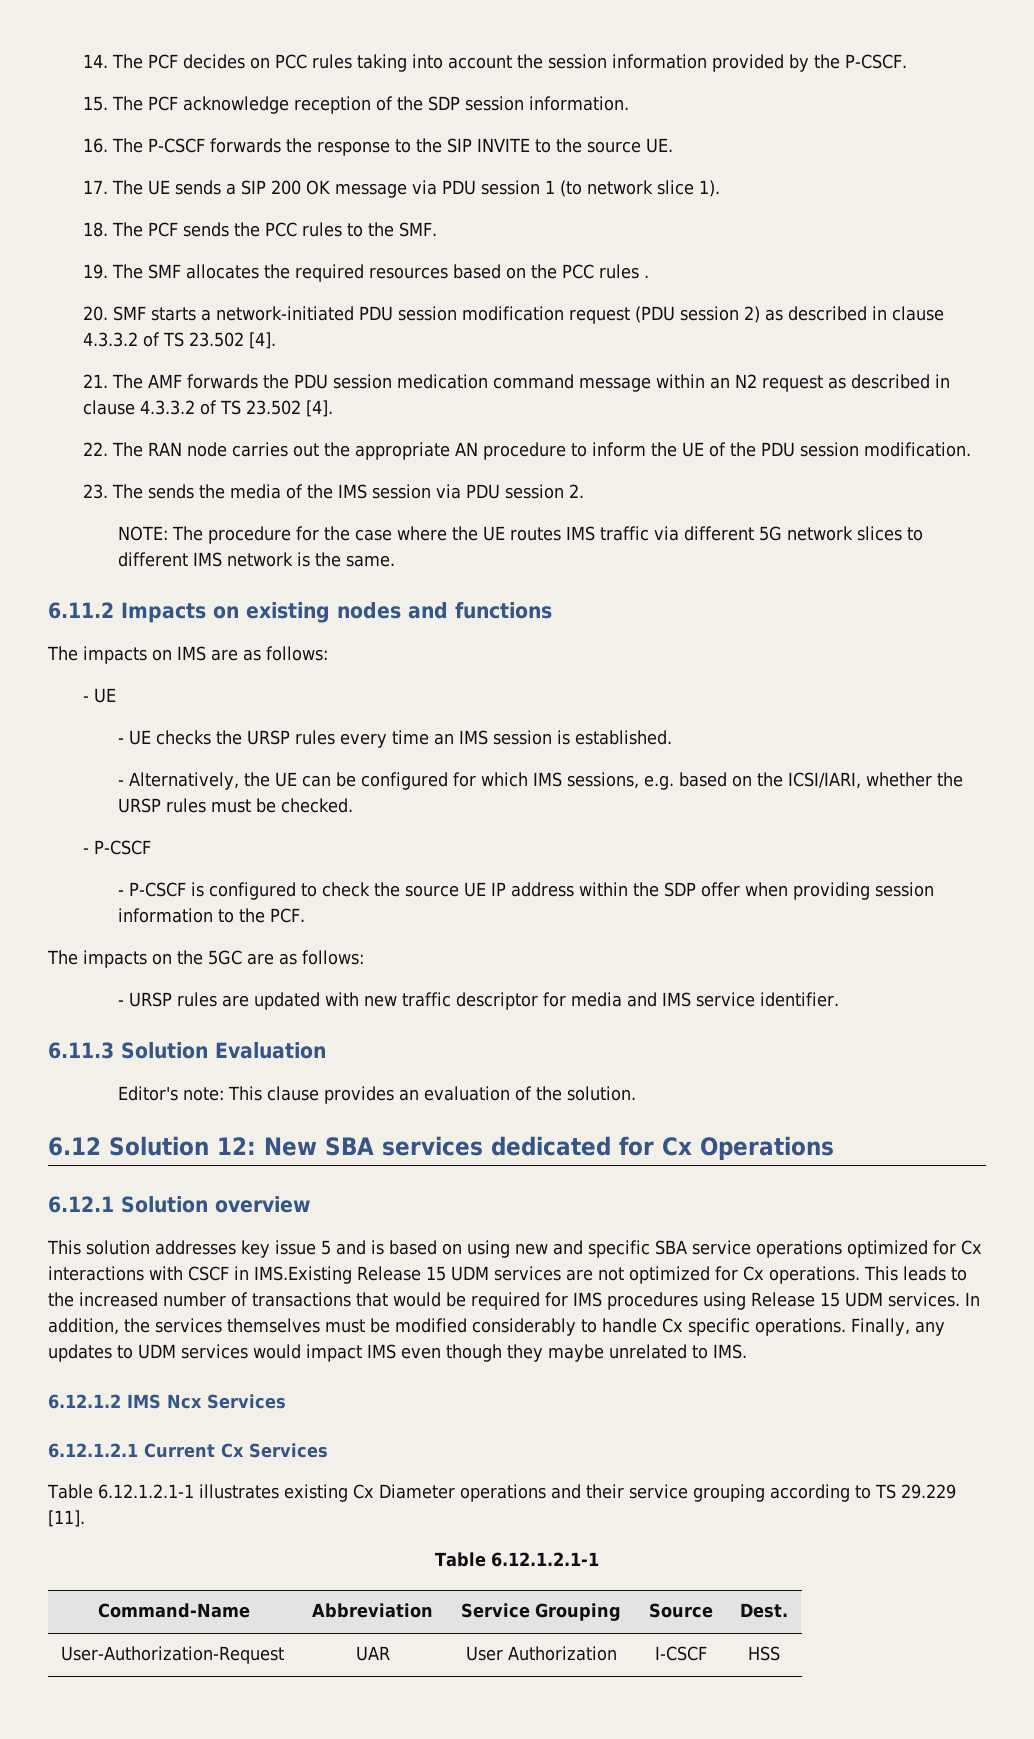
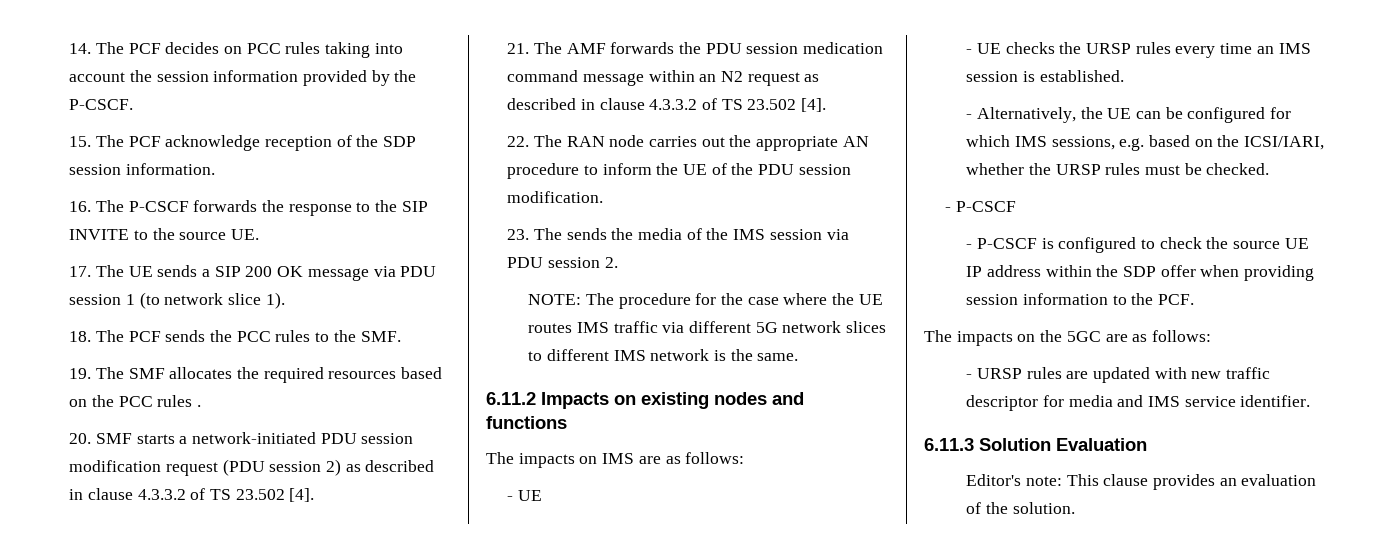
[48,1136,834,1160] [48,1196,310,1213] [47,1240,982,1258] [48,1266,967,1284] [48,1292,980,1310] [48,1318,945,1336] [48,1344,747,1362] [48,1394,286,1409] [48,1443,328,1458] [47,1484,956,1502] [48,1510,85,1527] [435,1552,599,1567] [97,1603,250,1618] [312,1603,433,1618] [461,1603,621,1621] [648,1603,713,1618] [739,1603,788,1618] [61,1646,285,1664] [355,1646,390,1661] [465,1646,617,1661] [654,1646,707,1661] [747,1646,780,1661] // 6.12 Solution 12: New SBA services dedicated for Cx Operations // 6.12.1 Solution overview // This solution addresses key issue 5 and is based on using new and specific SBA service operations optimized for Cx interactions with CSCF in IMS.Existing Release 15 UDM services are not optimized for Cx operations. This leads to the increased number of transactions that would be required for IMS procedures using Release 15 UDM services. In addition, the services themselves must be modified considerably to handle Cx specific operations. Finally, any updates to UDM services would impact IMS even though they maybe unrelated to IMS. // 6.12.1.2 IMS Ncx Services // 6.12.1.2.1 Current Cx Services // Table 6.12.1.2.1-1 illustrates existing Cx Diameter operations and their service grouping according to TS 29.229 [11]. // Table 6.12.1.2.1-1 // Command-Name | Abbreviation | Service Grouping | Source | Dest. // User-Authorization-Request | UAR | User Authorization | I-CSCF | HSS -> (1075, 508) none

